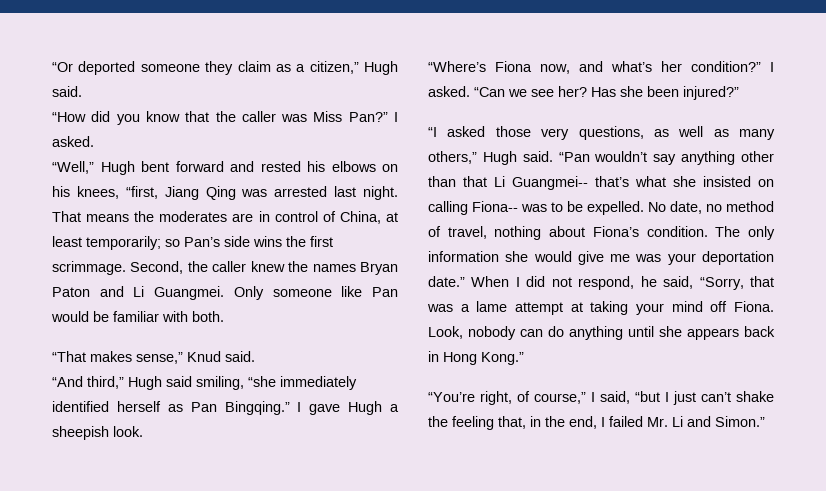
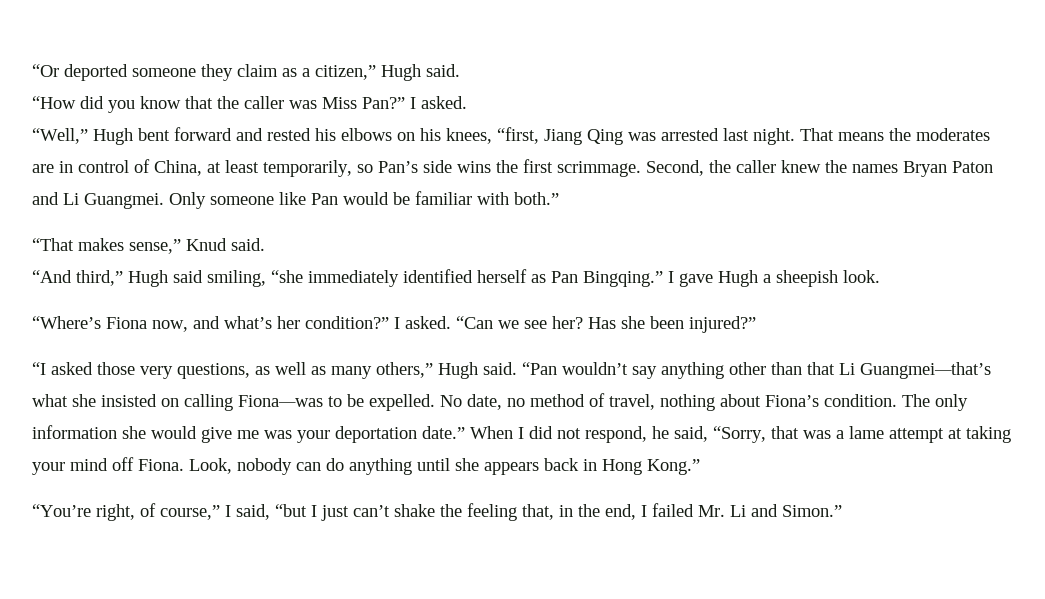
[86,236,161,250] temporarily; -> [263,160,352,177] temporarily,
[192,311,224,322] both. -> [514,192,559,205] both.”
[512,176,629,190] Guangmei-- that’s -> [860,362,991,379] Guangmei—that’s
[472,201,547,212] Fiona-- was -> [238,395,323,407] Fiona—was

